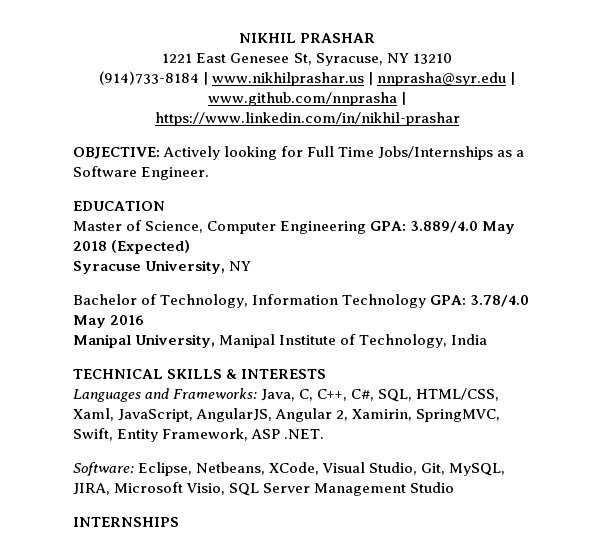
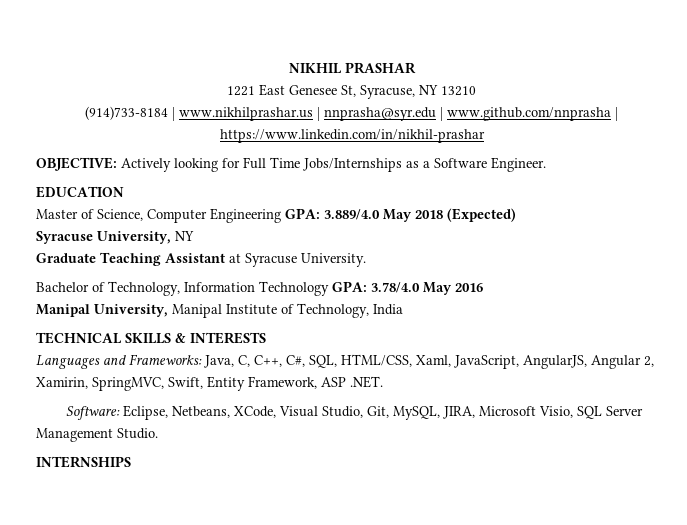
(252, 266) none -> [36,252,366,267] // Graduate Teaching Assistant at Syracuse University.
[410,482,455,493] Studio -> [117,428,158,439] Studio.

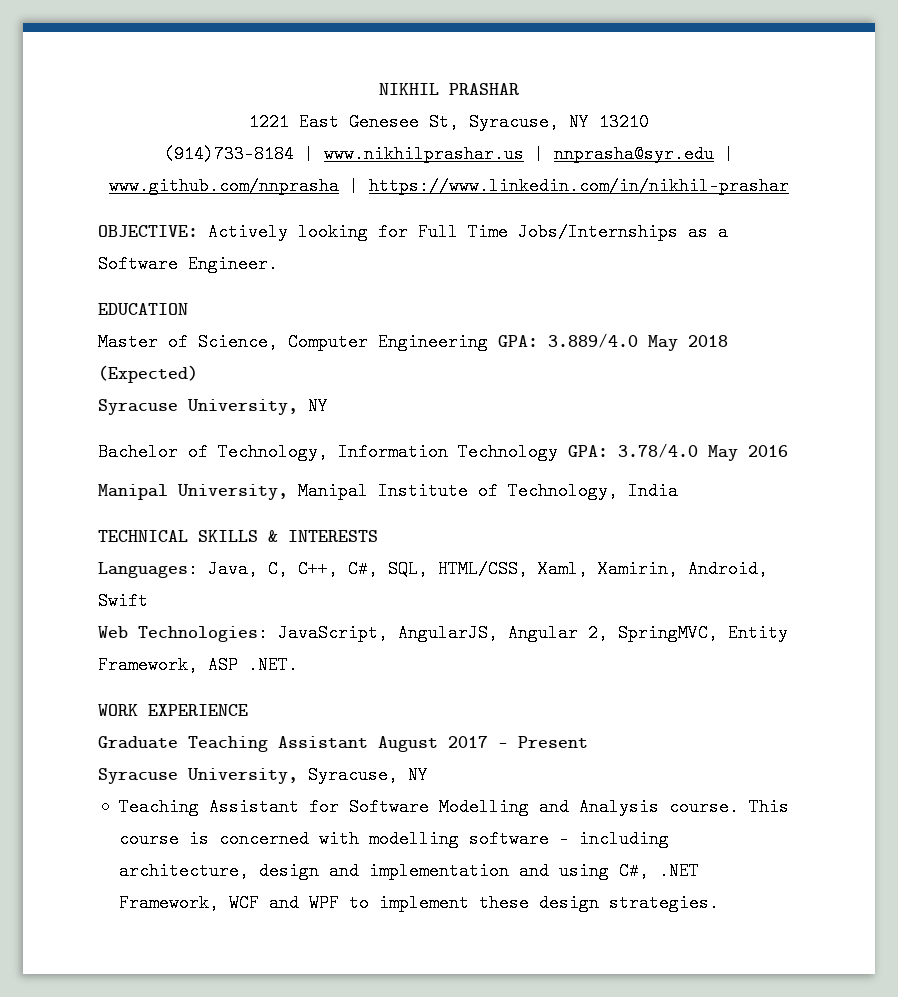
[36,252,366,267] // Graduate Teaching Assistant at Syracuse University. -> (328, 406) none
[36,354,202,369] Languages and Frameworks: -> [98,560,198,578] Languages:
(451, 361) none -> [598,560,768,578] [98,592,148,610] [98,624,268,642] Xamirin, Android, Swift // Web Technologies:
[36,377,203,391] Xamirin, SpringMVC, Swift, -> [618,624,718,642] SpringMVC,
[66,405,644,420] [36,428,158,442] [36,456,131,468] Software: Eclipse, Netbeans, XCode, Visual Studio, Git, MySQL, JIRA, Microsoft Visio, SQL Server Management Studio. // INTERNSHIPS -> [98,704,248,716] [98,736,588,752] [98,766,428,784] [118,798,789,816] [118,830,669,848] [118,862,699,880] [118,894,719,912] WORK EXPERIENCE // Graduate Teaching Assistant August 2017 - Present // Syracuse University, Syracuse, NY // Teaching Assistant for Software Modelling and Analysis course. This course is concerned with modelling software – including architecture, design and implementation and using C#, .NET Framework, WCF and WPF to implement these design strategies.

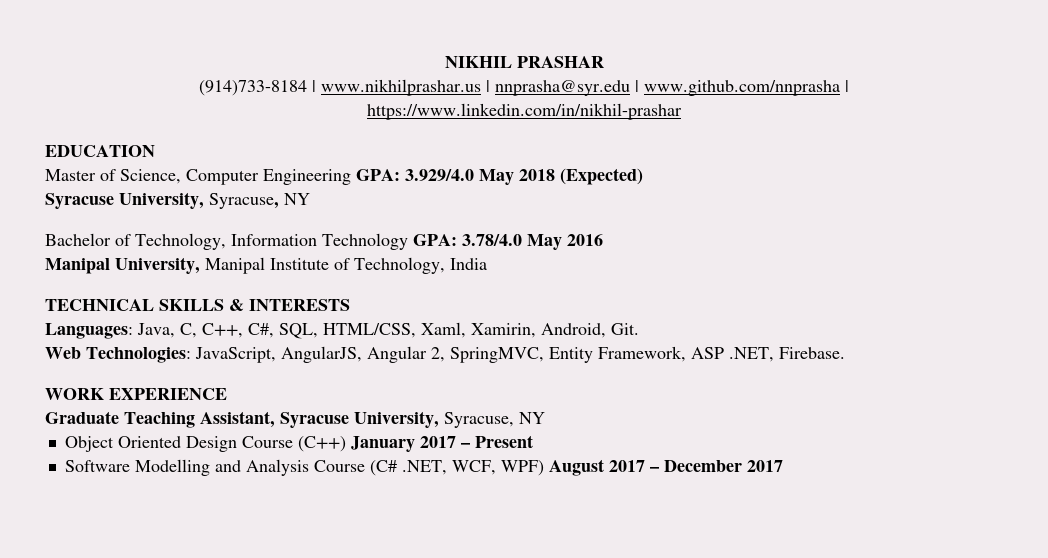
[249,113,649,131] // 1221 East Genesee St, Syracuse, NY 13210 -> (604, 62) none
[98,223,728,241] [98,255,278,273] // OBJECTIVE: Actively looking for Full Time Jobs/Internships as a Software Engineer. -> (682, 111) none
[548,333,638,348] 3.889/4.0 -> [405,169,474,181] 3.929/4.0
(298, 407) none -> [209,193,279,209] Syracuse,
[98,592,148,610] Swift -> [611,323,639,335] Git.
[248,656,298,674] .NET. -> [729,347,845,362] .NET, Firebase.
[278,736,588,752] [98,766,428,784] [118,798,789,816] [118,830,669,848] [118,862,699,880] [118,894,719,912] Assistant August 2017 - Present // Syracuse University, Syracuse, NY // Teaching Assistant for Software Modelling and Analysis course. This course is concerned with modelling software – including architecture, design and implementation and using C#, .NET Framework, WCF and WPF to implement these design strategies. -> [200,411,545,428] [64,435,533,452] [64,459,783,476] Assistant, Syracuse University, Syracuse, NY // Object Oriented Design Course (C++) January 2017 – Present // Software Modelling and Analysis Course (C# .NET, WCF, WPF) August 2017 – December 2017

